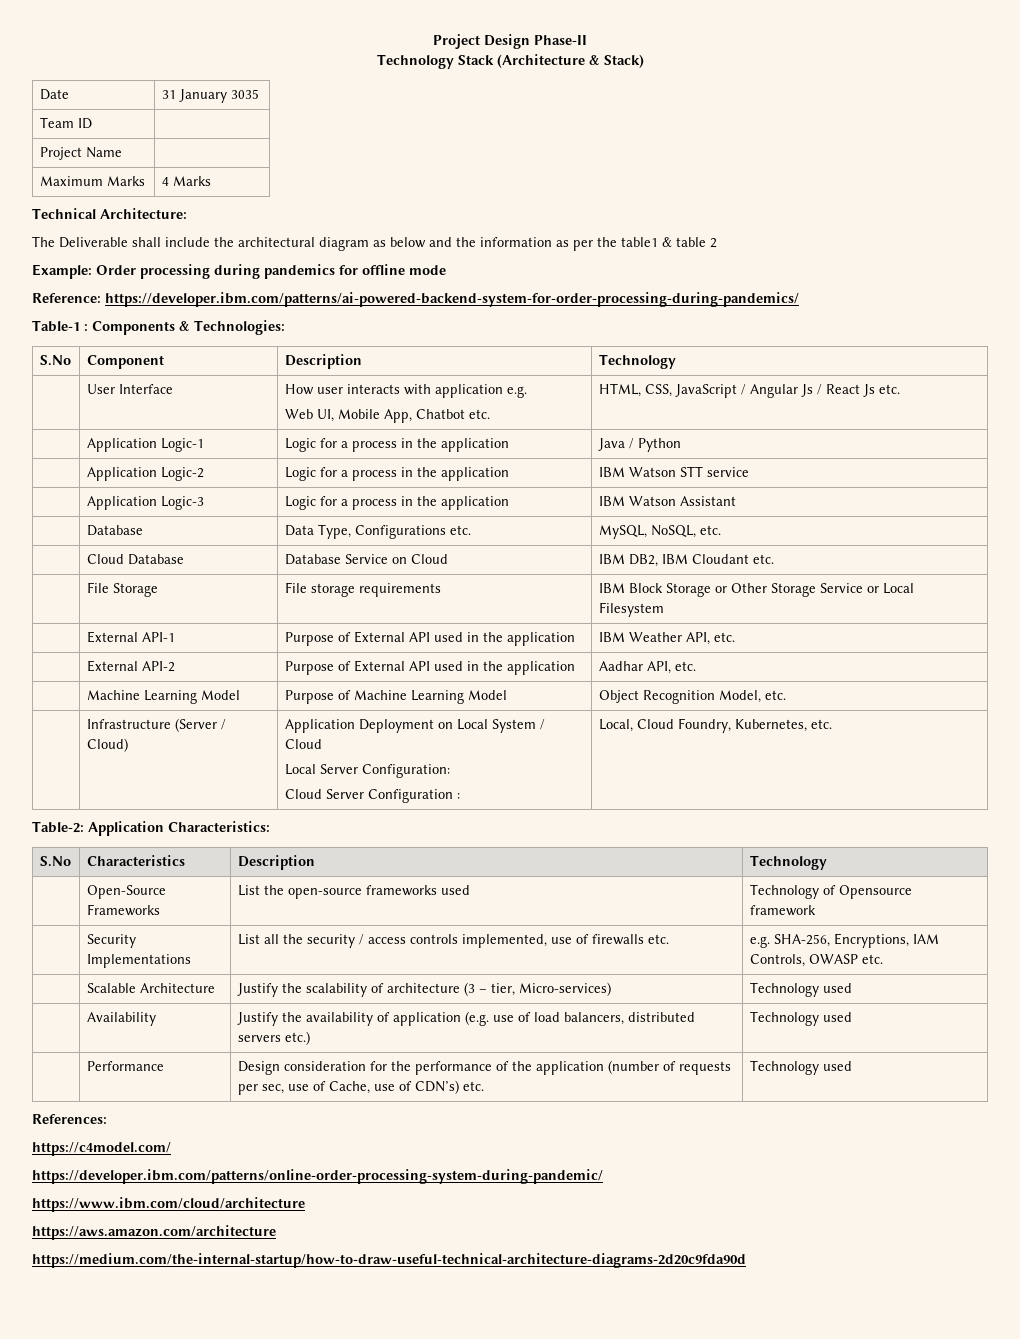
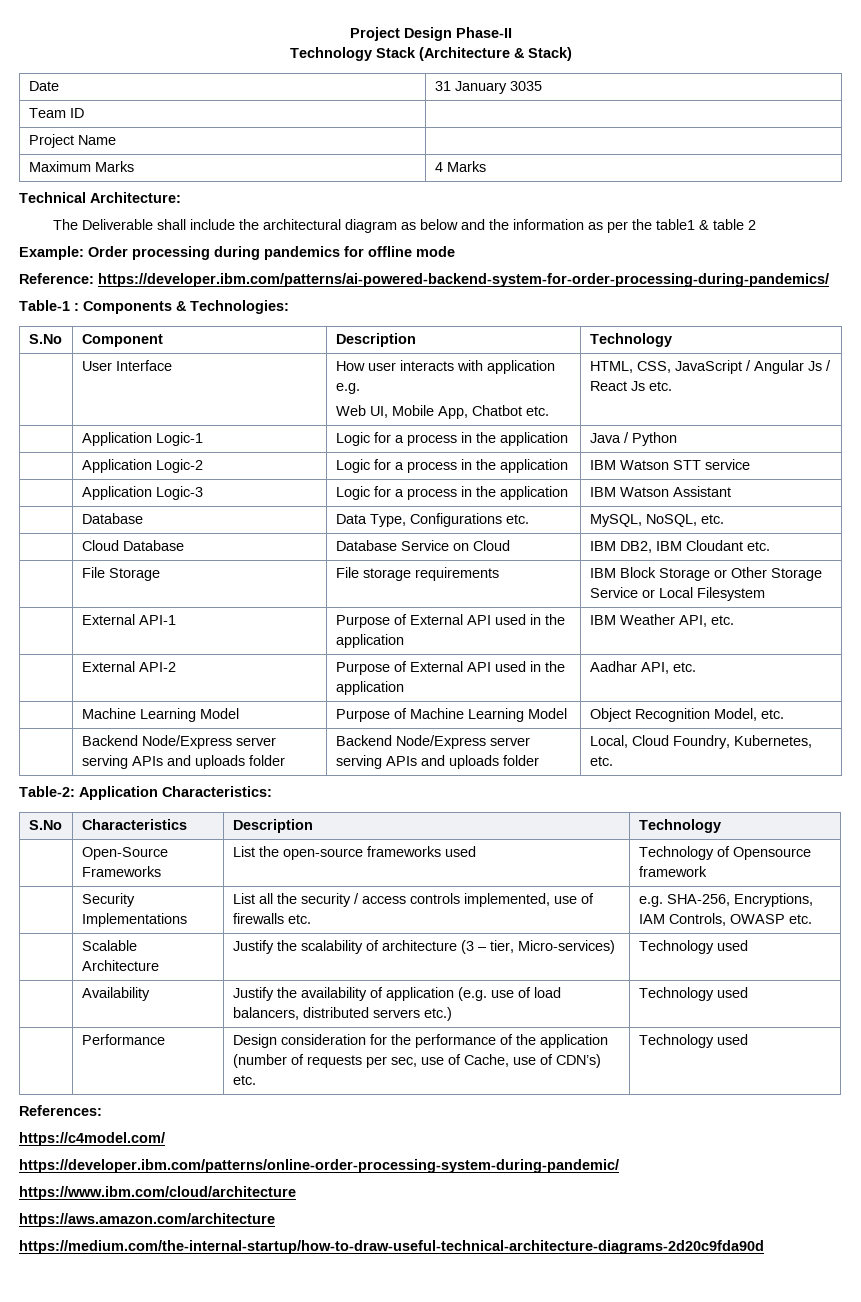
[86,718,226,732] [86,738,128,752] [284,719,545,733] [284,739,322,749] [284,764,450,778] [284,789,460,803] Infrastructure (Server / Cloud) | Application Deployment on Local System / Cloud // Local Server Configuration: // Cloud Server Configuration : -> [81,735,276,749] [81,755,285,769] [335,735,530,749] [335,755,539,769] Backend Node/Express server serving APIs and uploads folder | Backend Node/Express server serving APIs and uploads folder

